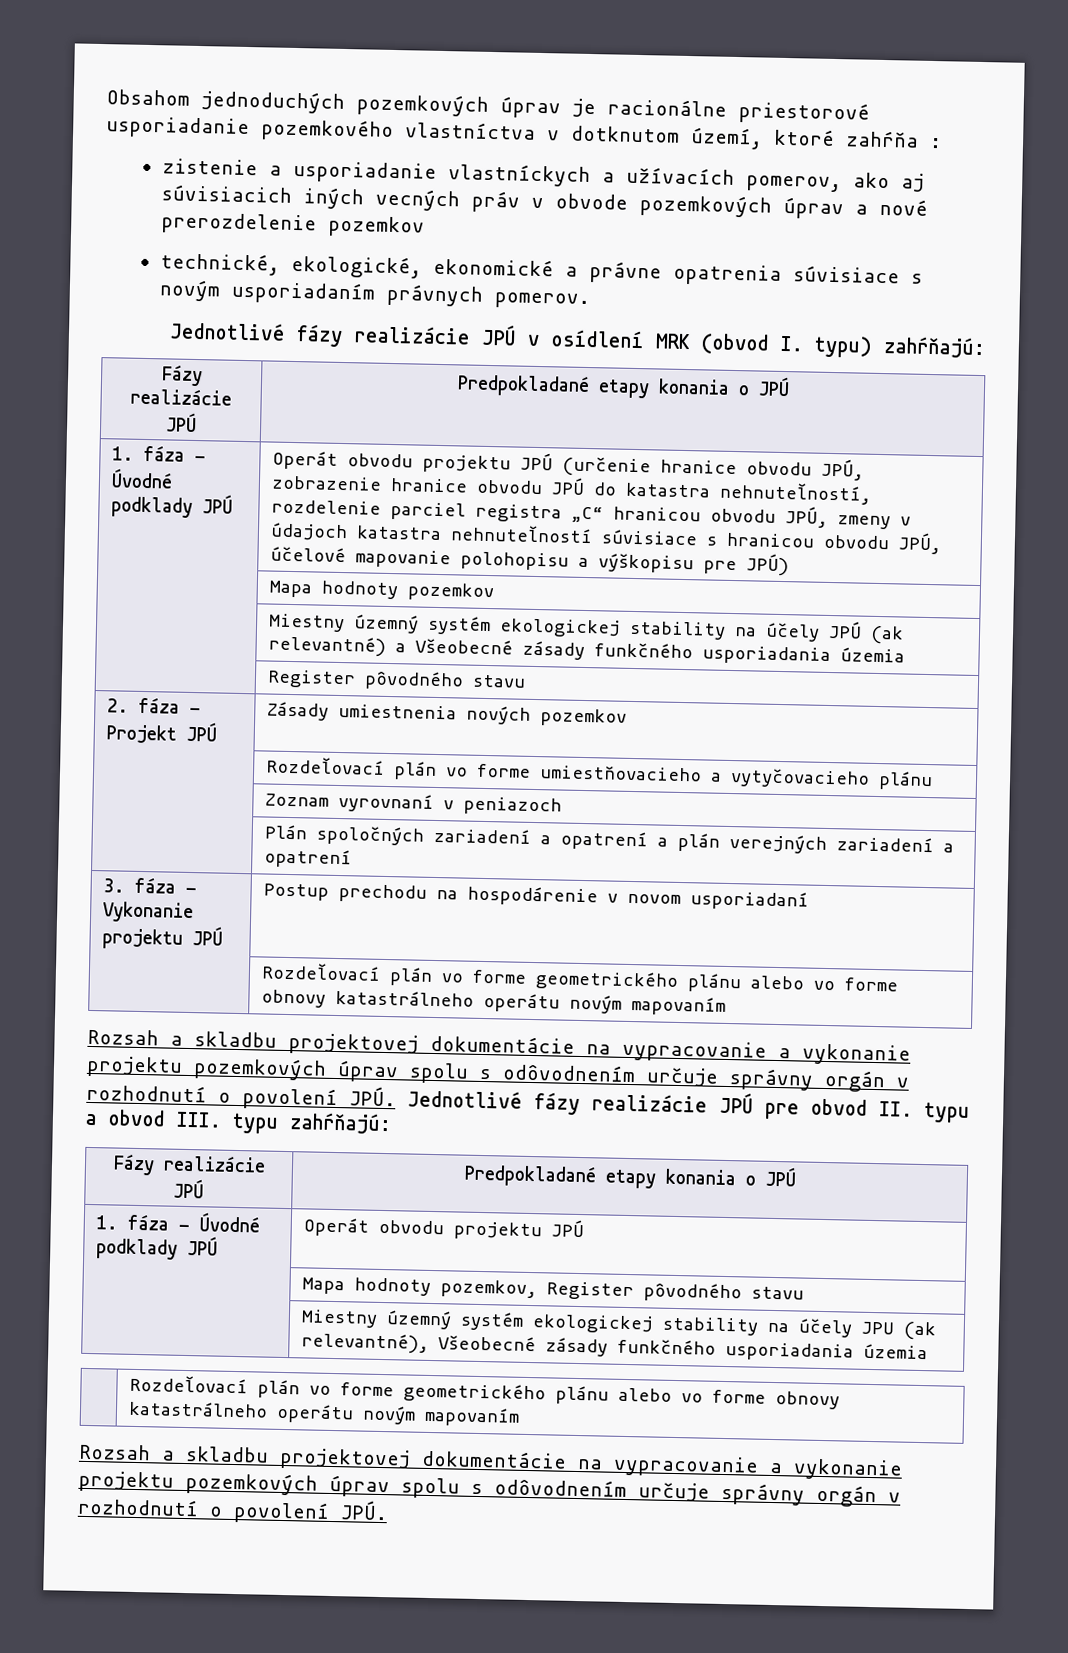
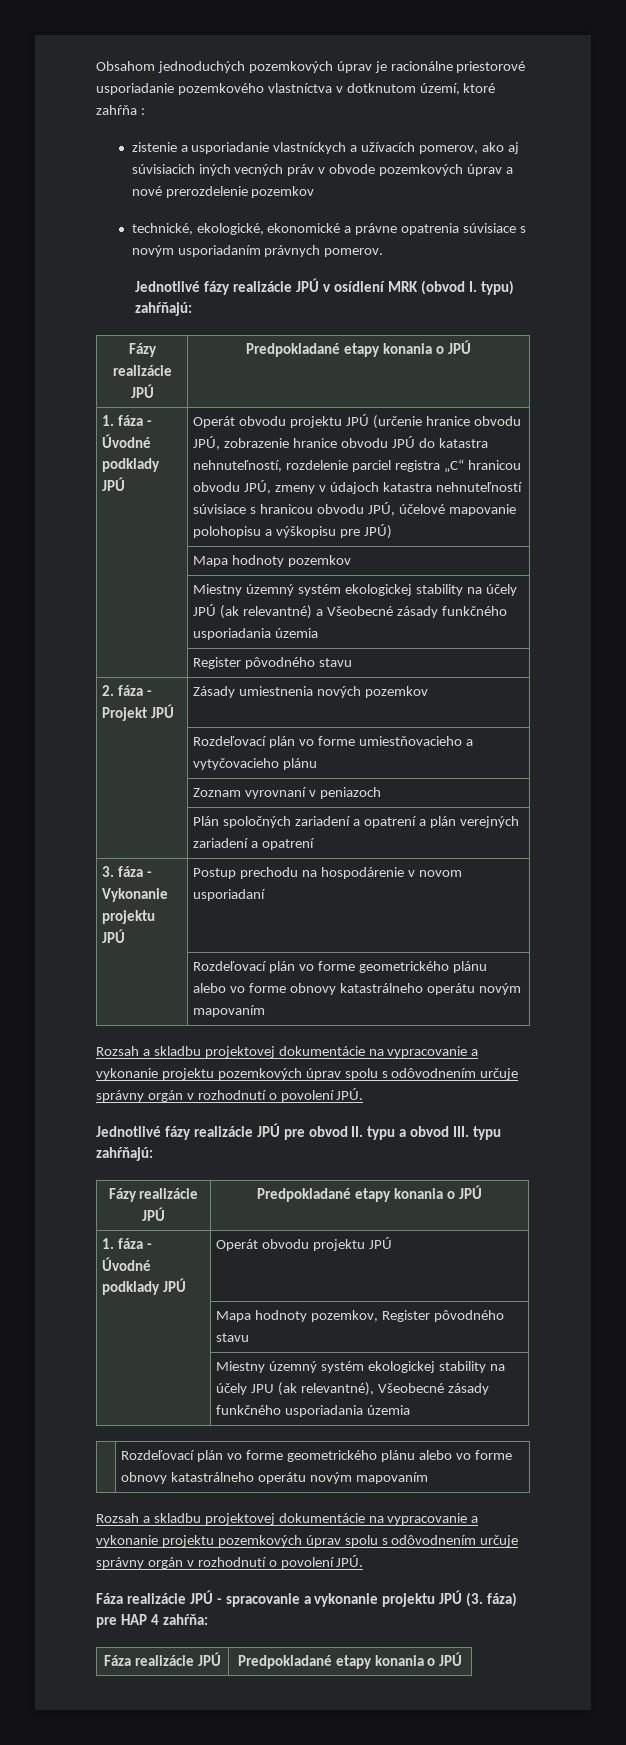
(396, 1096) none -> (364, 1094) //
(388, 1510) none -> [96,1590,518,1607] [96,1614,208,1628] [104,1652,221,1666] [237,1652,463,1669] // Fáza realizácie JPÚ - spracovanie a vykonanie projektu JPÚ (3. fáza) pre HAP 4 zahŕňa: // Fáza realizácie JPÚ | Predpokladané etapy konania o JPÚ

